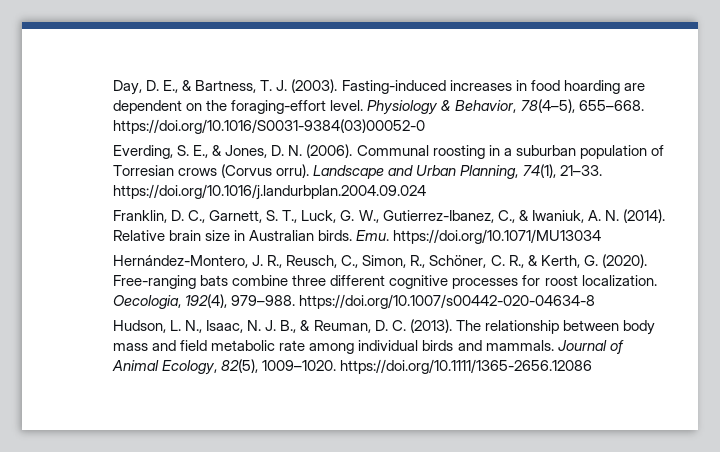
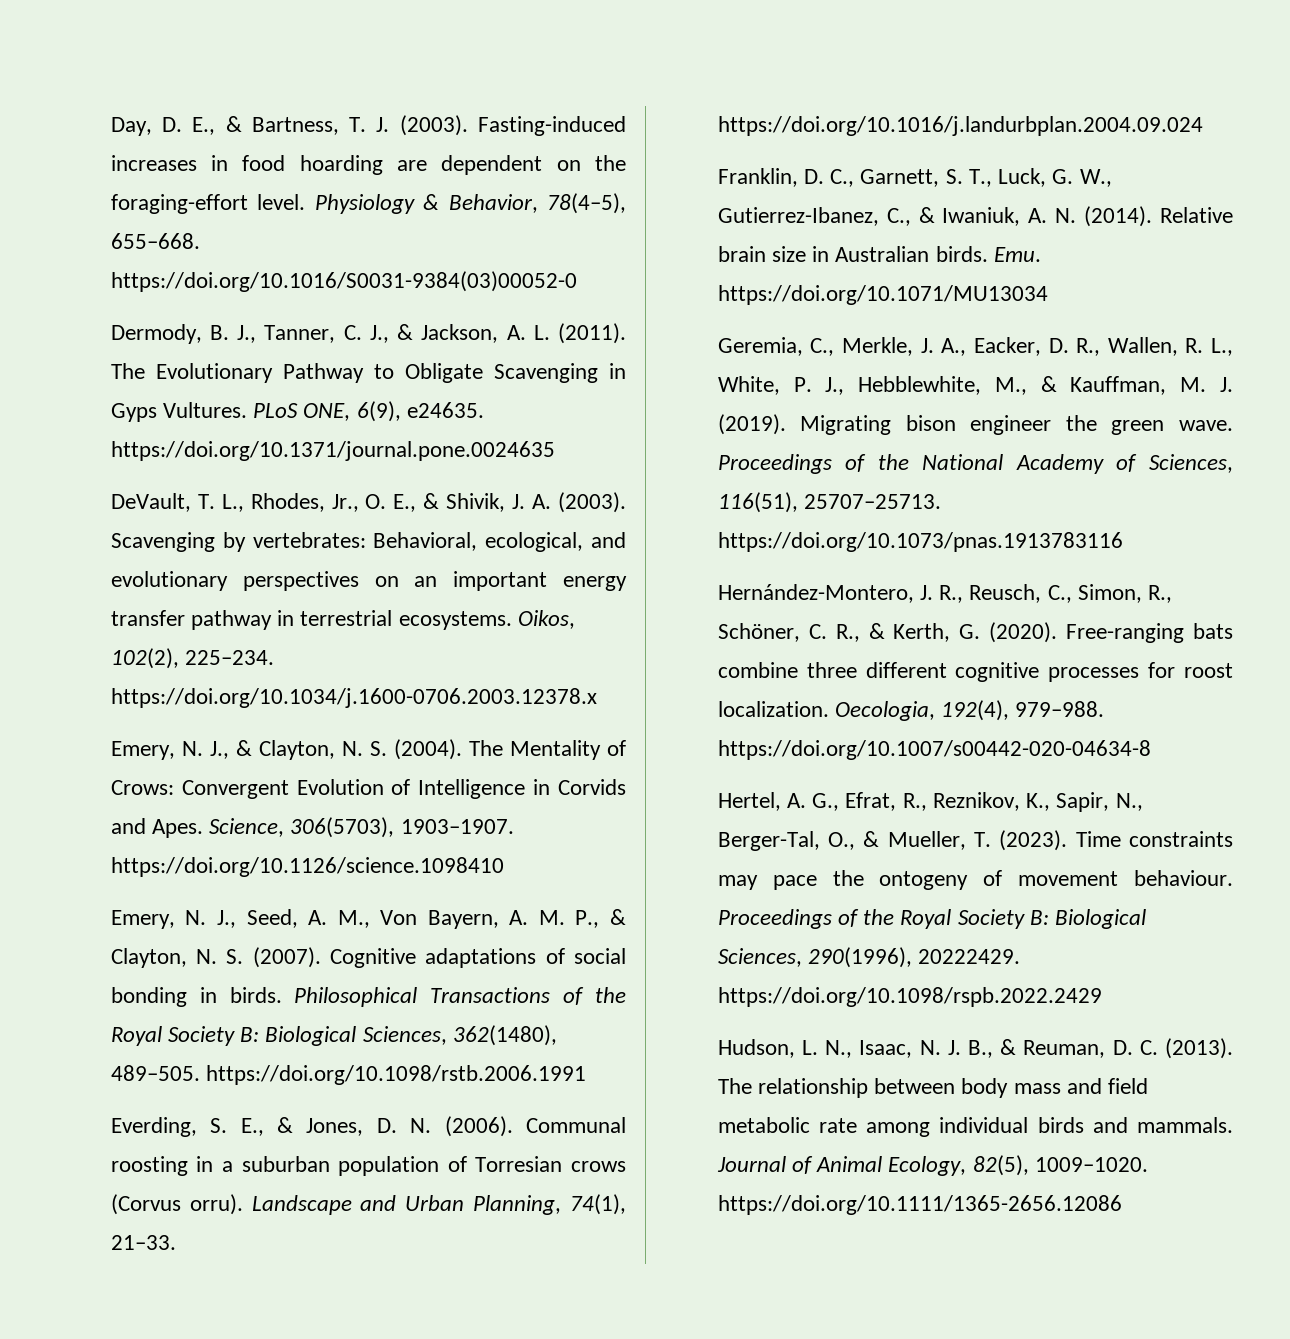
(426, 126) none -> [110,323,626,344] [110,363,626,383] [110,401,484,422] [110,441,555,461] [110,492,626,513] [110,532,626,552] [110,571,627,591] [110,610,575,630] [110,648,275,669] [110,688,597,708] [110,739,626,760] [110,779,626,799] [110,817,514,838] [110,857,504,877] [110,909,626,929] [110,947,626,968] [110,987,626,1007] [110,1025,557,1046] [110,1065,587,1085] // Dermody, B. J., Tanner, C. J., & Jackson, A. L. (2011). The Evolutionary Pathway to Obligate Scavenging in Gyps Vultures. PLoS ONE, 6(9), e24635. https://doi.org/10.1371/journal.pone.0024635 // DeVault, T. L., Rhodes, Jr., O. E., & Shivik, J. A. (2003). Scavenging by vertebrates: Behavioral, ecological, and evolutionary perspectives on an important energy transfer pathway in terrestrial ecosystems. Oikos, 102(2), 225–234. https://doi.org/10.1034/j.1600-0706.2003.12378.x // Emery, N. J., & Clayton, N. S. (2004). The Mentality of Crows: Convergent Evolution of Intelligence in Corvids and Apes. Science, 306(5703), 1903–1907. https://doi.org/10.1126/science.1098410 // Emery, N. J., Seed, A. M., Von Bayern, A. M. P., & Clayton, N. S. (2007). Cognitive adaptations of social bonding in birds. Philosophical Transactions of the Royal Society B: Biological Sciences, 362(1480), 489–505. https://doi.org/10.1098/rstb.2006.1991
(602, 236) none -> [717,337,1233,356] [717,376,1233,395] [717,414,1233,435] [717,454,1233,474] [717,492,942,513] [717,532,1123,552] // Geremia, C., Merkle, J. A., Eacker, D. R., Wallen, R. L., White, P. J., Hebblewhite, M., & Kauffman, M. J. (2019). Migrating bison engineer the green wave. Proceedings of the National Academy of Sciences, 116(51), 25707–25713. https://doi.org/10.1073/pnas.1913783116
(596, 301) none -> [717,792,1143,812] [717,830,1233,851] [717,870,1233,890] [717,909,1147,929] [717,947,1021,968] [717,987,1102,1007] // Hertel, A. G., Efrat, R., Reznikov, K., Sapir, N., Berger-Tal, O., & Mueller, T. (2023). Time constraints may pace the ontogeny of movement behaviour. Proceedings of the Royal Society B: Biological Sciences, 290(1996), 20222429. https://doi.org/10.1098/rspb.2022.2429

